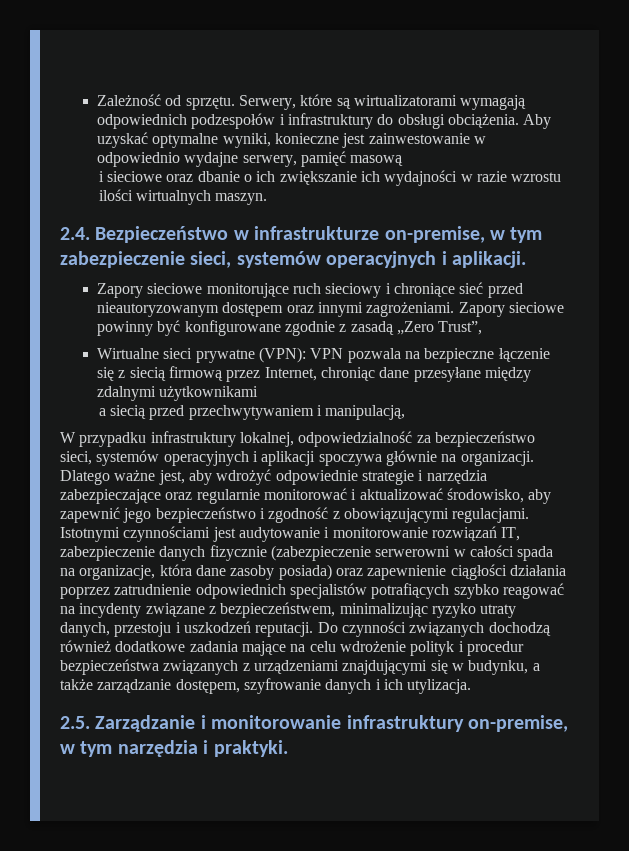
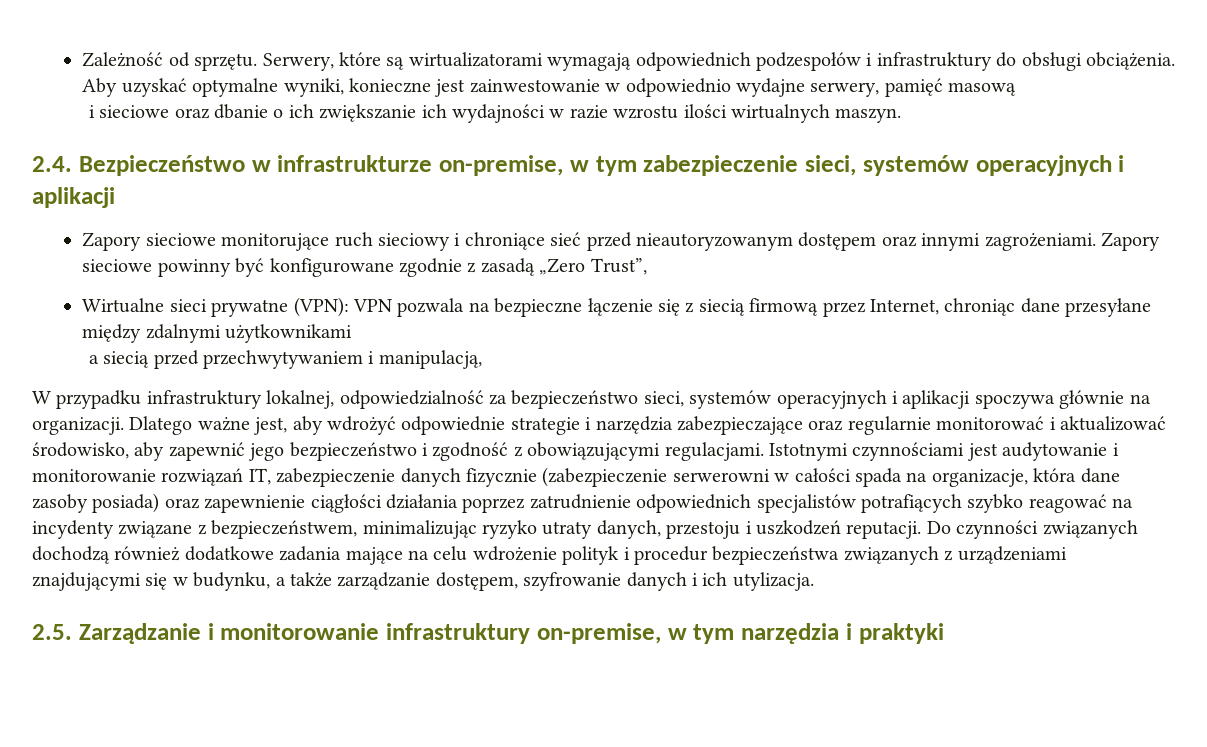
[451,251,526,268] aplikacji. -> [32,187,115,208] aplikacji
[213,740,288,757] praktyki. -> [858,623,944,644] praktyki

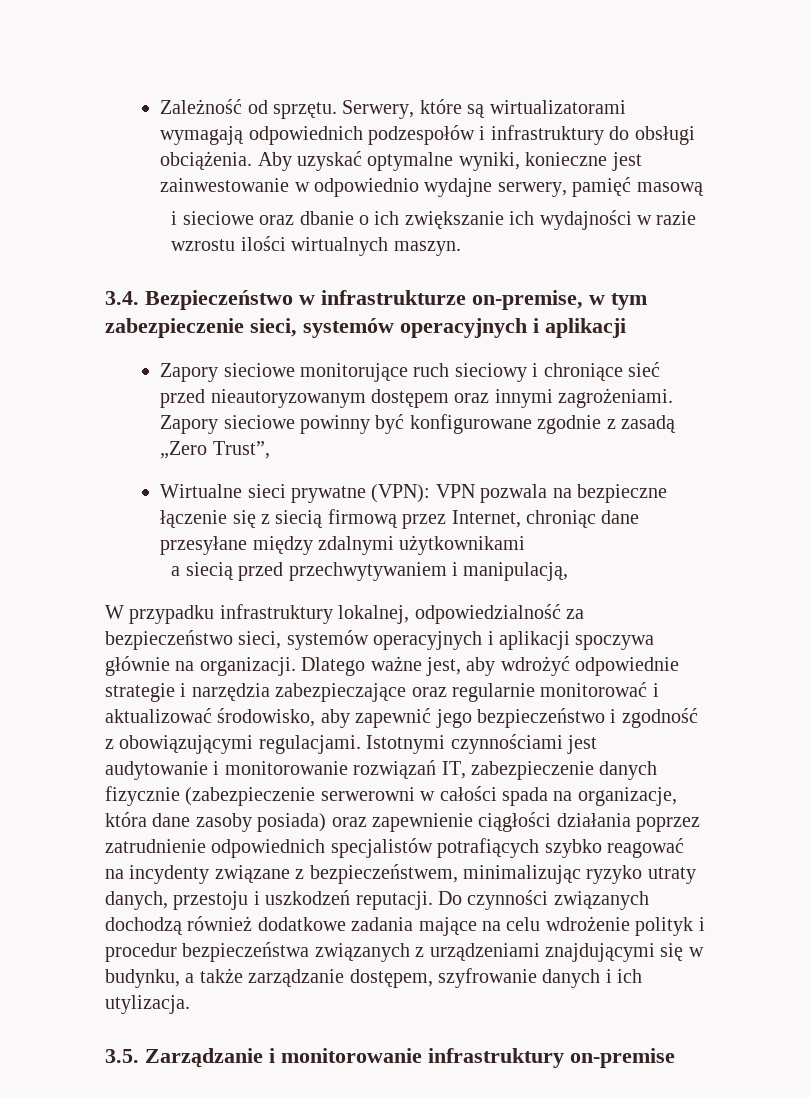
[32,156,72,172] 2.4. -> [105,291,139,305] 3.4.
[32,624,72,640] 2.5. -> [105,1049,139,1063] 3.5.
[536,623,944,644] on-premise, w tym narzędzia i praktyki -> [570,1048,675,1068] on-premise

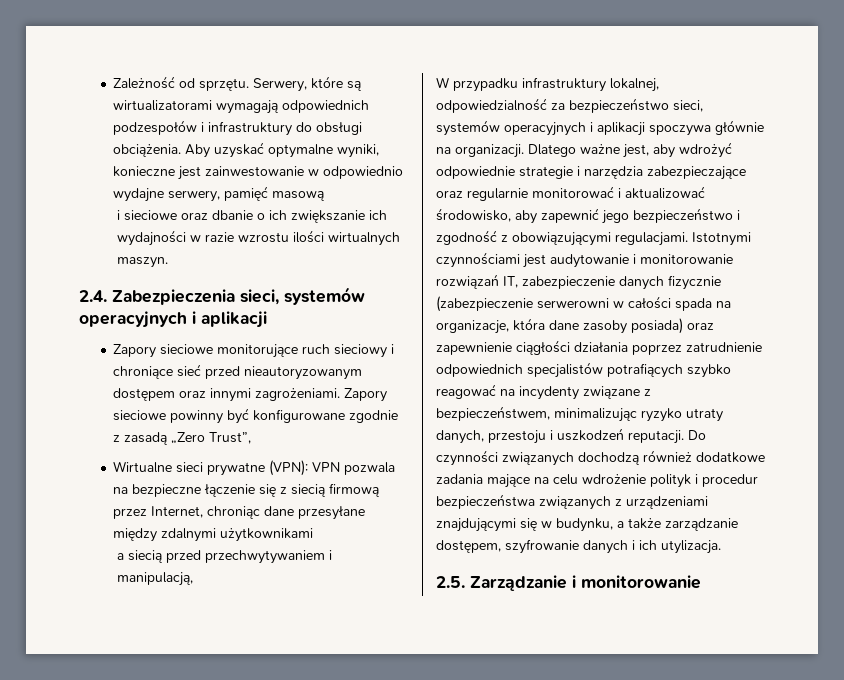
[105,290,647,310] [105,318,244,338] 3.4. Bezpieczeństwo w infrastrukturze on-premise, w tym zabezpieczenie -> [79,289,235,305] 2.4. Zabezpieczenia
[105,1049,139,1063] 3.5. -> [436,576,465,588] 2.5.
[428,1048,675,1068] infrastruktury on-premise -> (701, 582) none

